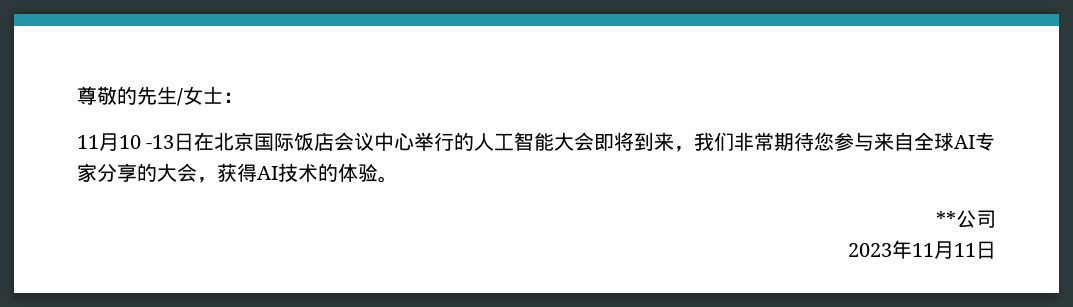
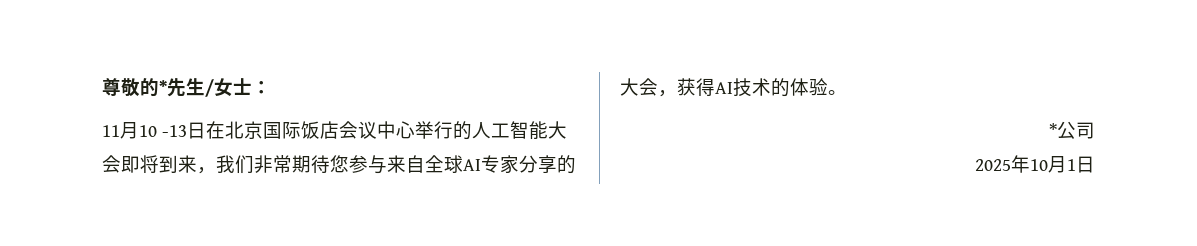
(137, 95) none -> [159,80,167,94] *
[936,211,956,226] ** -> [1049,123,1057,137] *
[848,240,976,259] 2023年11月11 -> [975,155,1076,173] 2025年10月1

